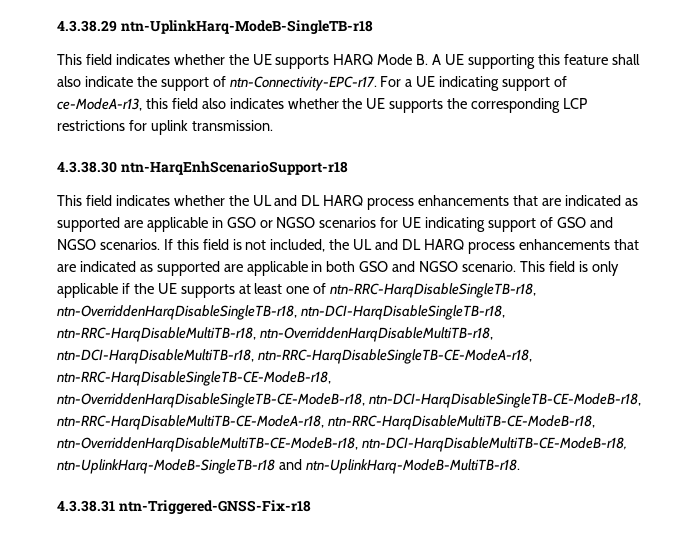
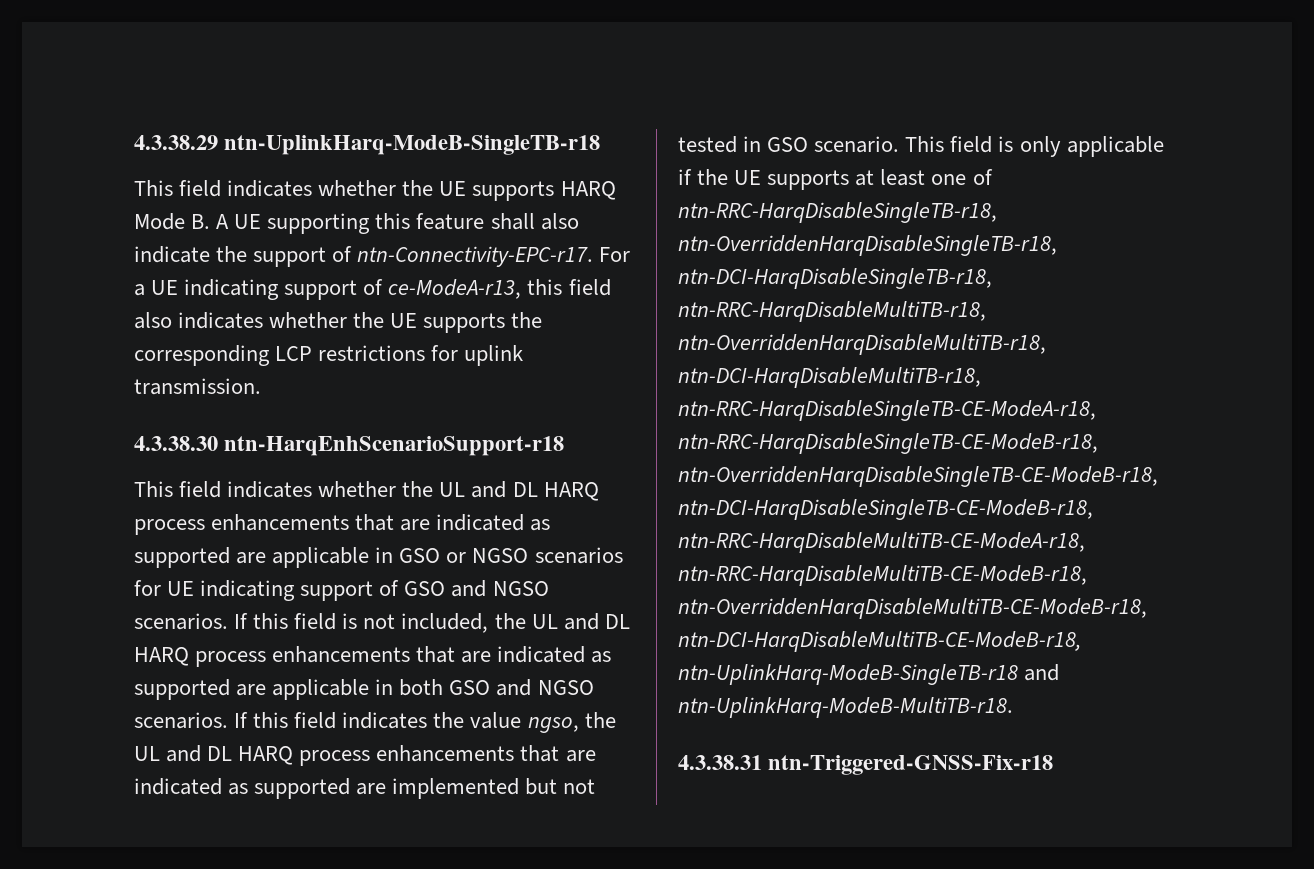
(459, 266) none -> [134,712,616,733] [134,745,596,766] [134,778,596,799] [678,136,809,153] scenarios. If this field indicates the value ngso, the UL and DL HARQ process enhancements that are indicated as supported are implemented but not tested in GSO

